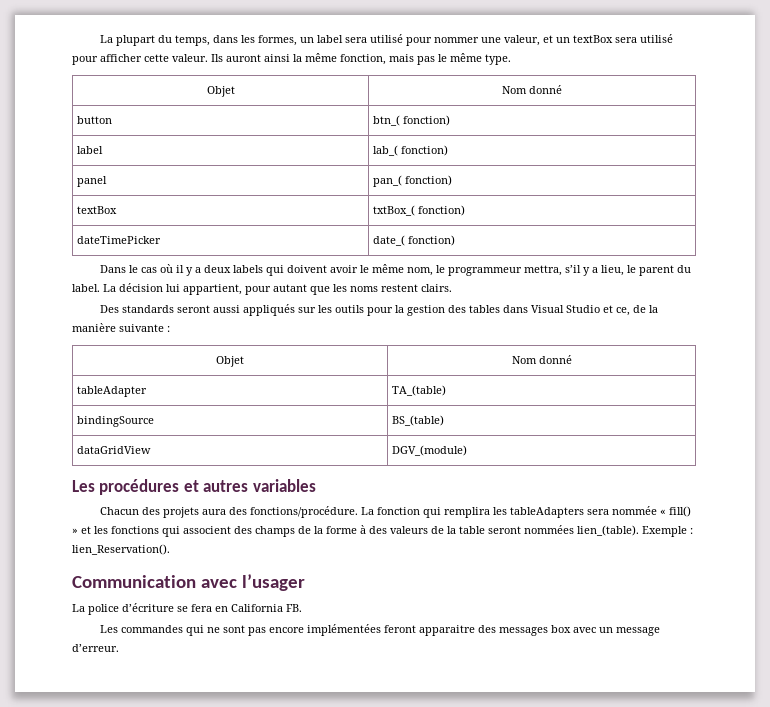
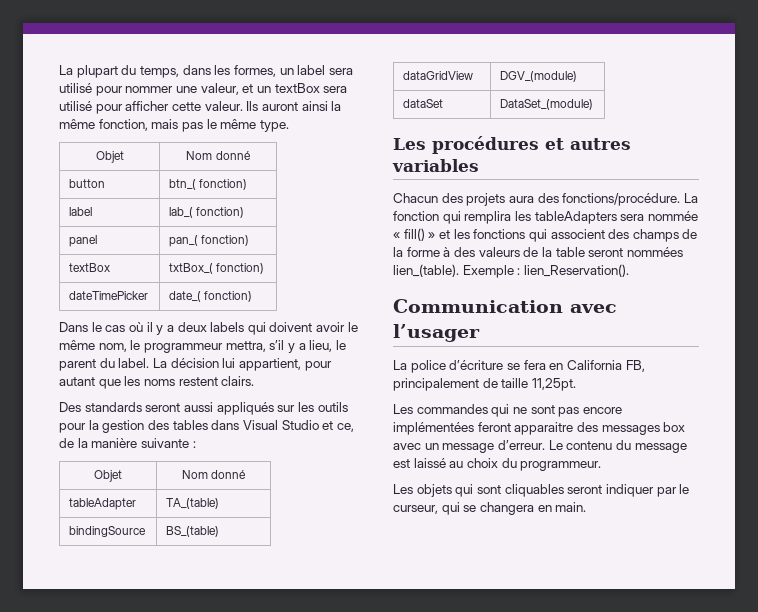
(468, 450) none -> [403,99,444,108] [500,99,594,110] // dataSet | DataSet_(module)
[286,604,302,612] FB. -> [625,360,645,372] [393,378,576,391] FB, principalement de taille 11,25pt.
(119, 648) none -> [548,440,687,453] [393,458,602,471] [393,484,690,497] [393,502,587,515] Le contenu du message est laissé au choix du programmeur. // Les objets qui sont cliquables seront indiquer par le curseur, qui se changera en main.

